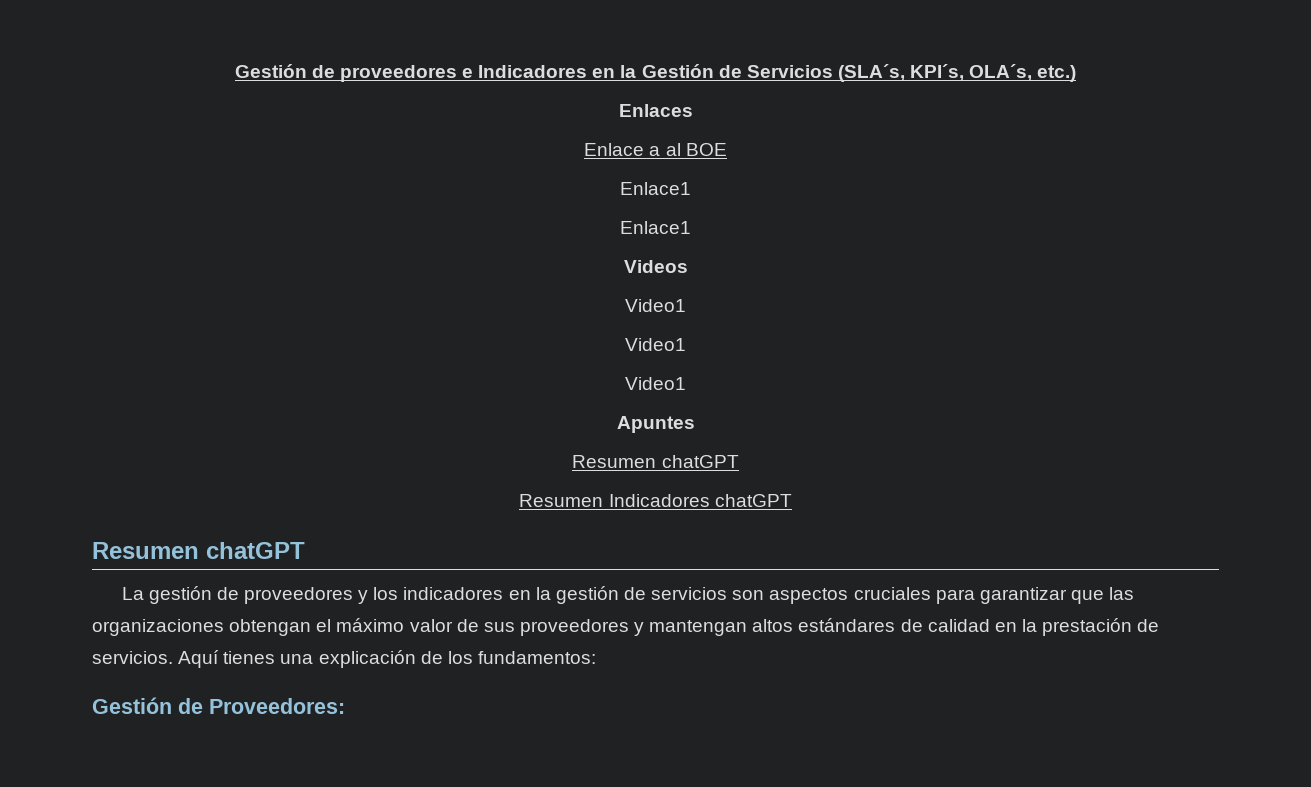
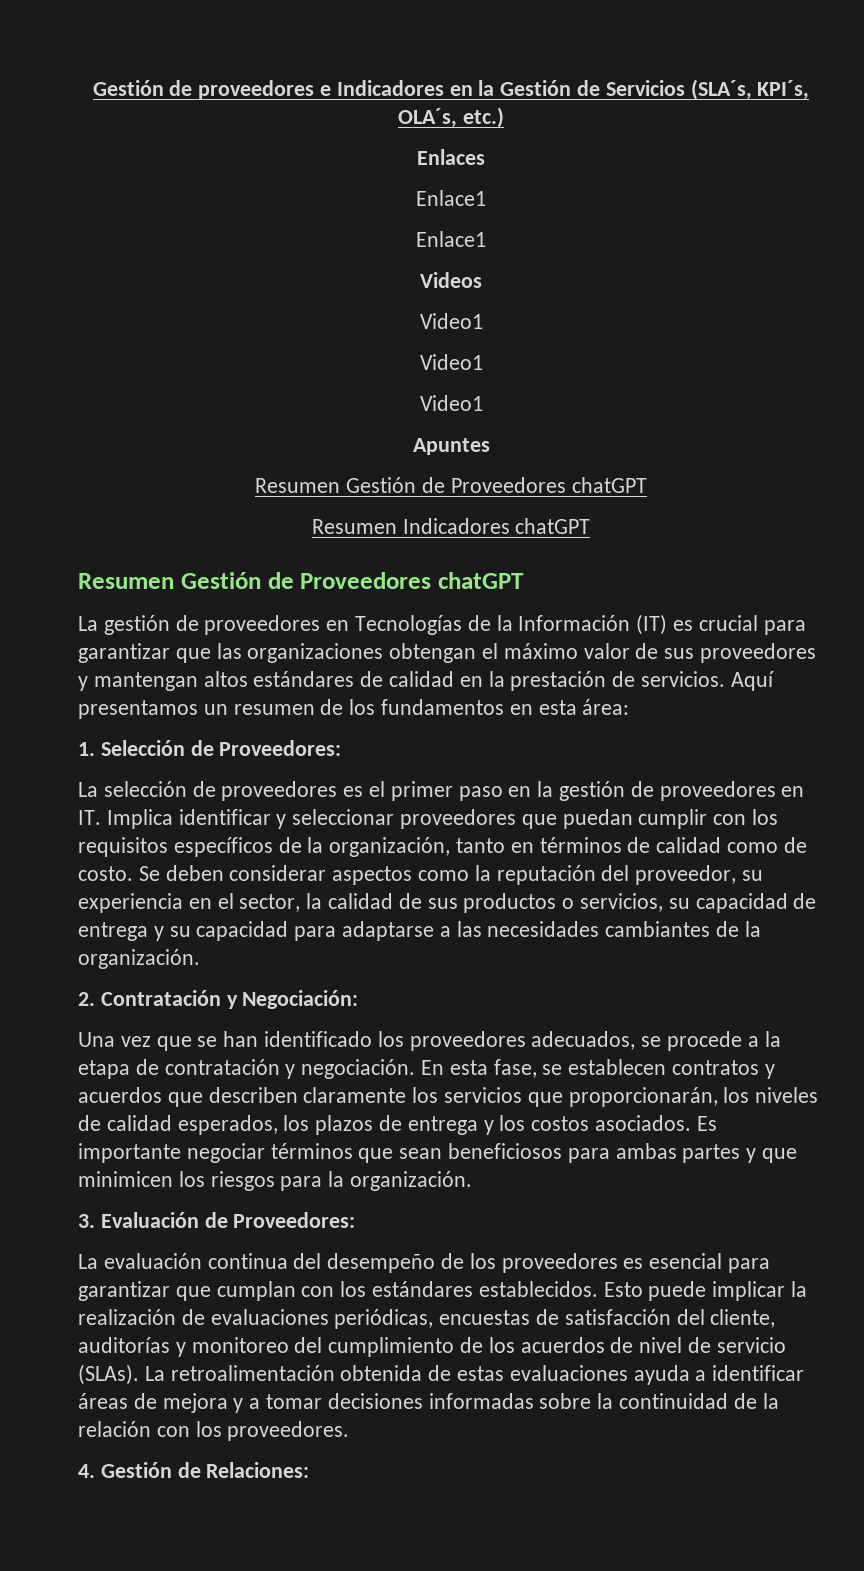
[584,143,727,156] // Enlace a al BOE -> (485, 157) none
(657, 461) none -> [346,477,566,493] Gestión de Proveedores
(199, 550) none -> [180,572,432,589] Gestión de Proveedores
[358,586,931,604] y los indicadores en la gestión de servicios son aspectos cruciales -> [326,614,758,635] en Tecnologías de la Información (IT) es crucial
[223,650,596,668] [92,697,345,714] tienes una explicación de los fundamentos: // Gestión de Proveedores: -> [78,699,630,719] [78,740,342,756] [78,781,805,801] [78,809,779,829] [78,837,807,857] [78,865,764,885] [78,893,817,913] [78,921,761,941] [78,949,200,969] [78,990,359,1009] [78,1031,781,1051] [78,1059,775,1079] [78,1087,819,1107] [78,1115,717,1135] [78,1143,798,1163] [78,1171,473,1191] [78,1212,356,1228] [78,1253,771,1273] [78,1281,808,1301] [78,1309,776,1329] [78,1337,786,1357] [78,1364,805,1385] [78,1393,779,1413] [78,1421,350,1441] [78,1462,310,1478] presentamos un resumen de los fundamentos en esta área: // 1. Selección de Proveedores: // La selección de proveedores es el primer paso en la gestión de proveedores en IT. Implica identificar y seleccionar proveedores que puedan cumplir con los requisitos específicos de la organización, tanto en términos de calidad como de costo. Se deben considerar aspectos como la reputación del proveedor, su experiencia en el sector, la calidad de sus productos o servicios, su capacidad de entrega y su capacidad para adaptarse a las necesidades cambiantes de la organización. // 2. Contratación y Negociación: // Una vez que se han identificado los proveedores adecuados, se procede a la etapa de contratación y negociación. En esta fase, se establecen contratos y acuerdos que describen claramente los servicios que proporcionarán, los niveles de calidad esperados, los plazos de entrega y los costos asociados. Es importante negociar términos que sean beneficiosos para ambas partes y que minimicen los riesgos para la organización. // 3. Evaluación de Proveedores: // La evaluación continua del desempeño de los proveedores es esencial para garantizar que cumplan con los estándares establecidos. Esto puede implicar la realización de evaluaciones periódicas, encuestas de satisfacción del cliente, auditorías y monitoreo del cumplimiento de los acuerdos de nivel de servicio (SLAs). La retroalimentación obtenida de estas evaluaciones ayuda a identificar áreas de mejora y a tomar decisiones informadas sobre la continuidad de la relación con los proveedores. // 4. Gestión de Relaciones:

